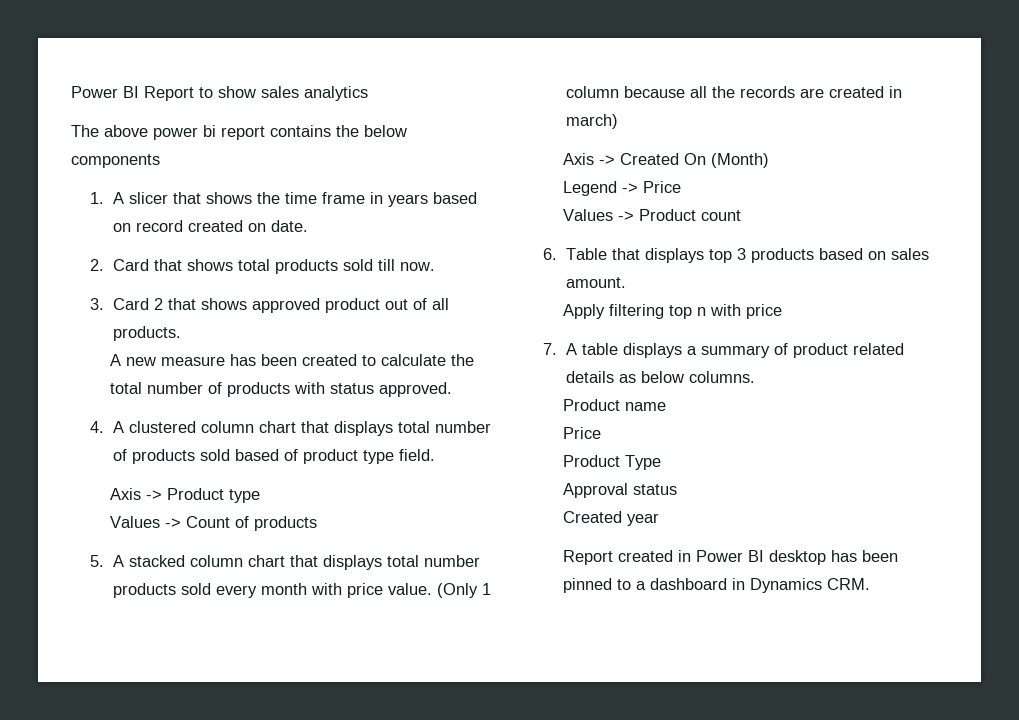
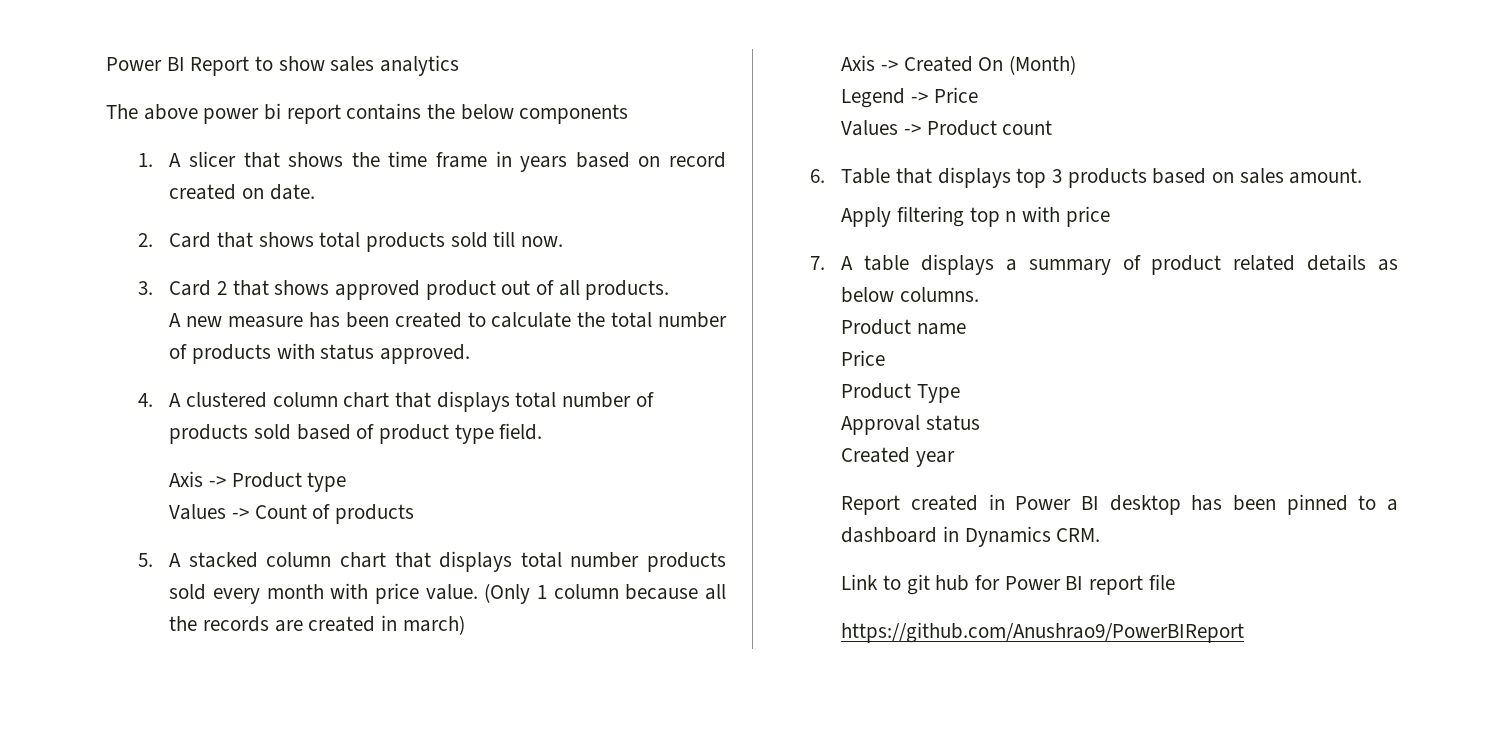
(870, 584) none -> [841,574,1175,595] [841,622,1245,643] // Link to git hub for Power BI report file // https://github.com/Anushrao9/PowerBIReport

